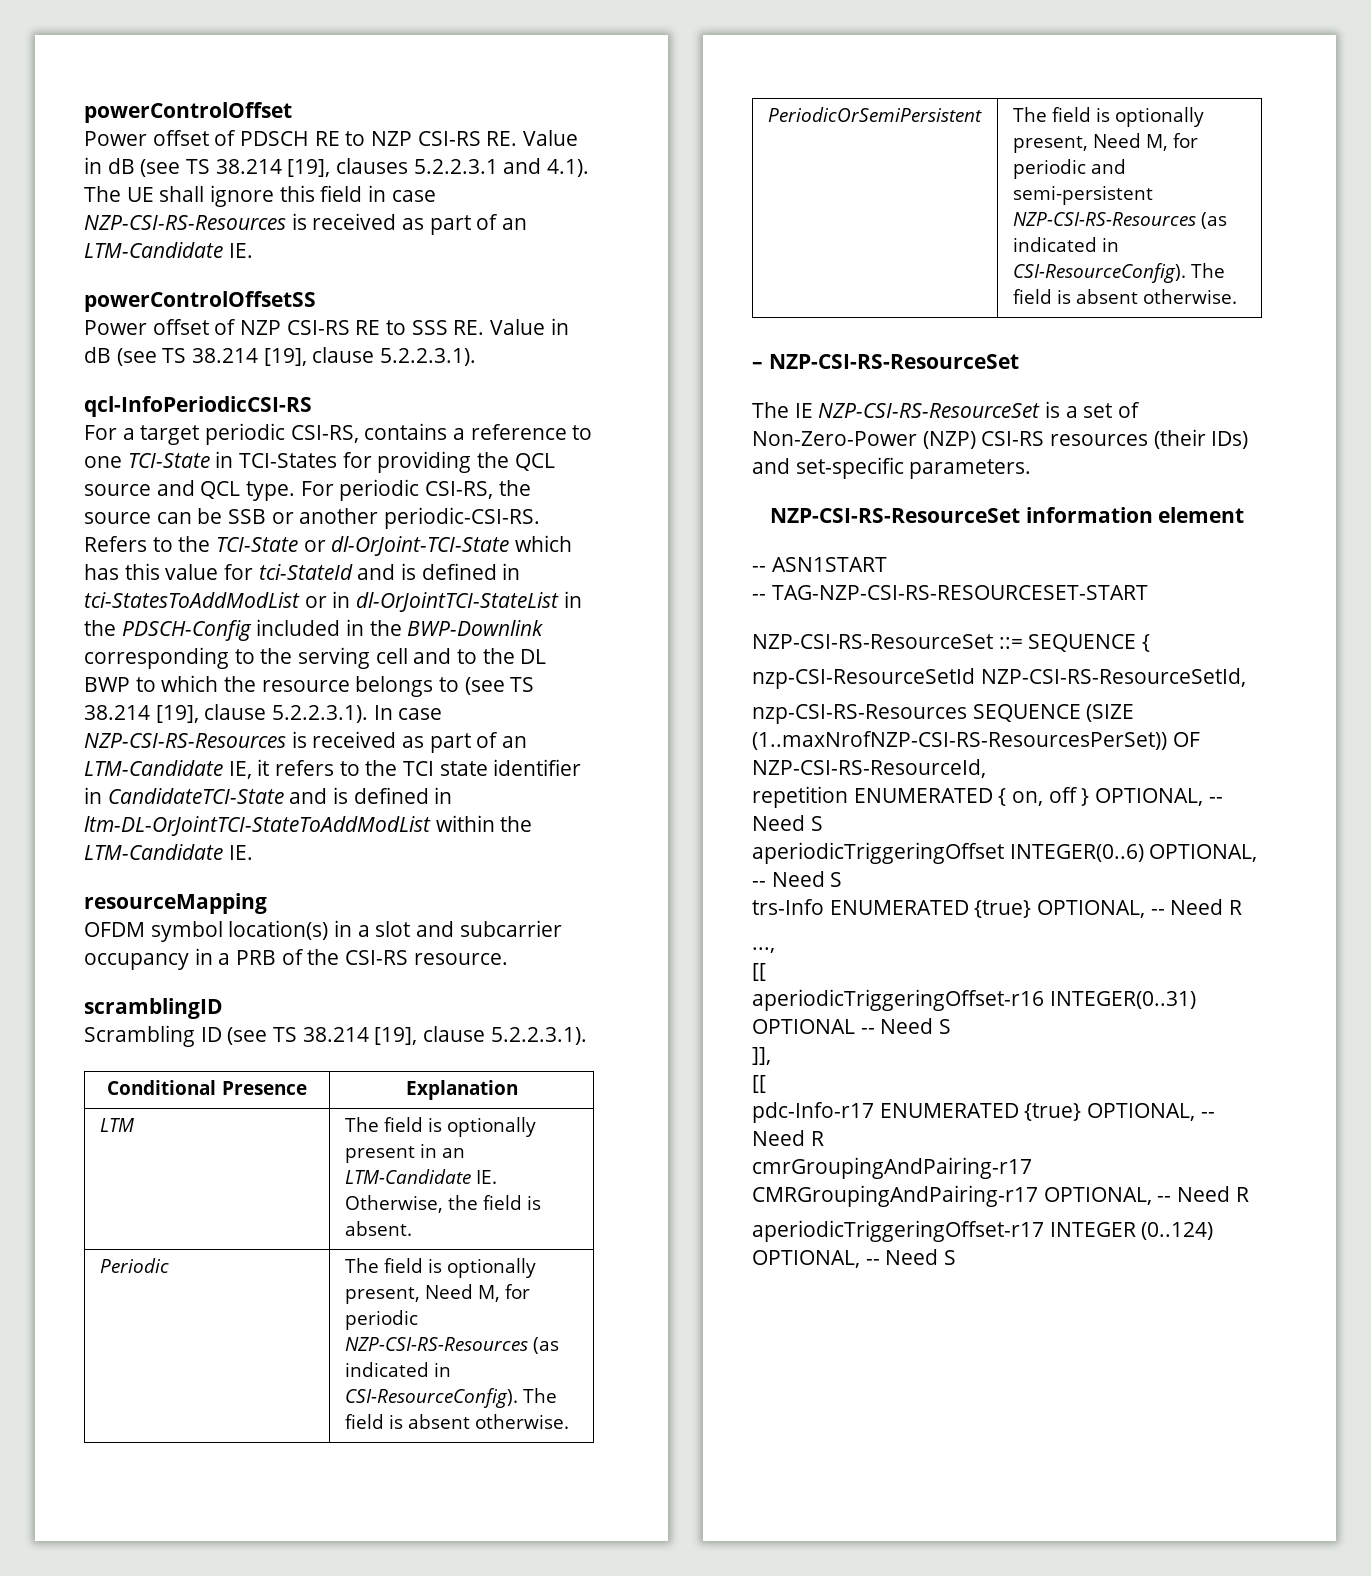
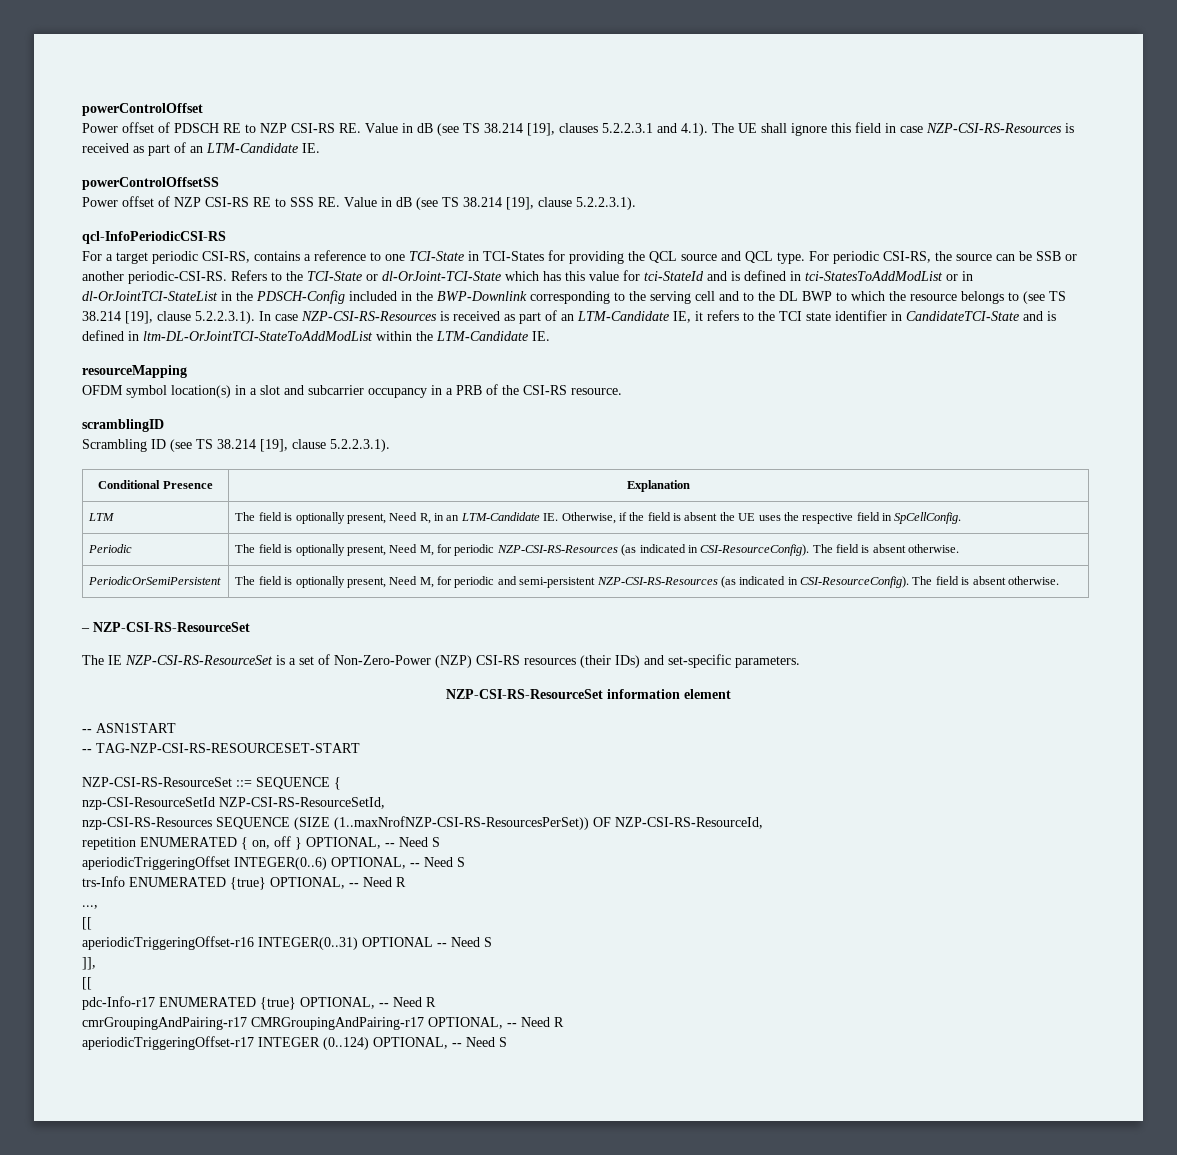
[344,1146,415,1163] present -> [346,512,431,524] present, Need R,
(443, 1204) none -> [618,512,627,521] if
[344,1221,412,1236] absent. -> [684,512,962,524] absent the UE uses the respective field in SpCellConfig.

